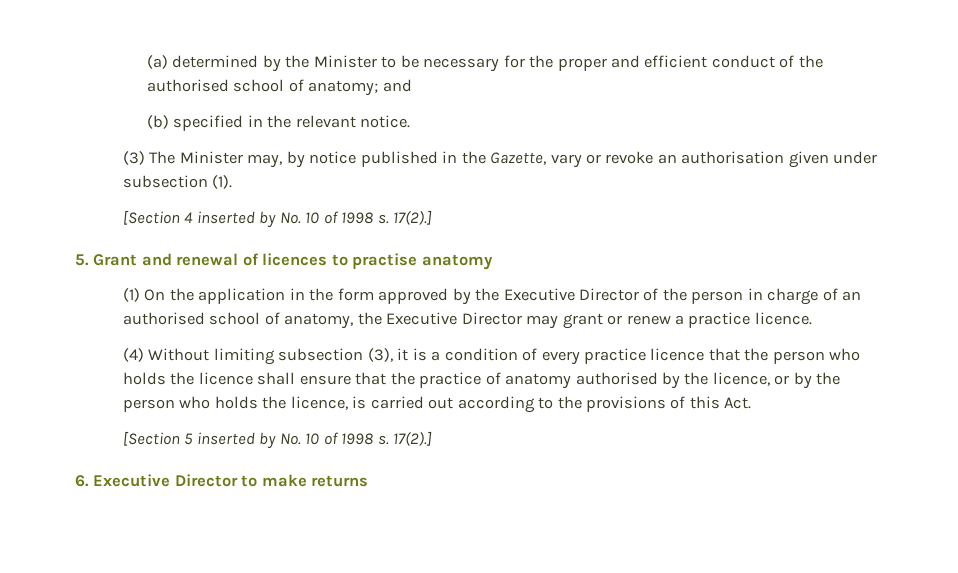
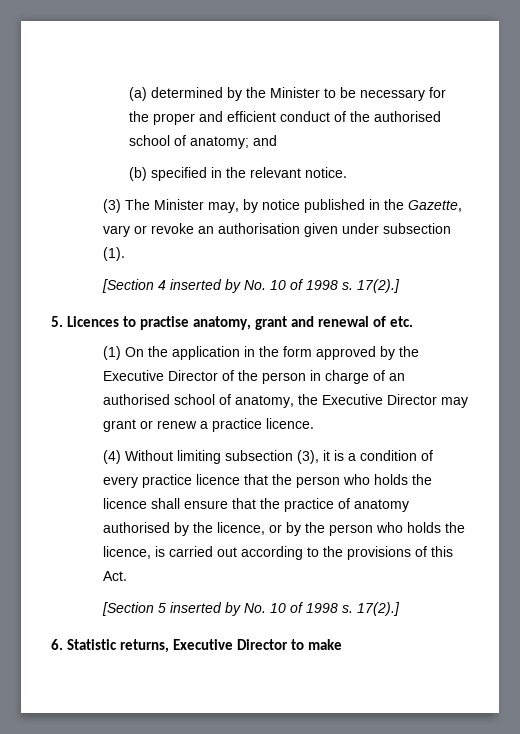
[93,253,493,270] Grant and renewal of licences to practise anatomy -> [67,316,414,330] Licences to practise anatomy, grant and renewal of etc.
(89, 481) none -> [67,639,170,653] Statistic returns,
[311,475,369,487] returns -> (343, 644) none

